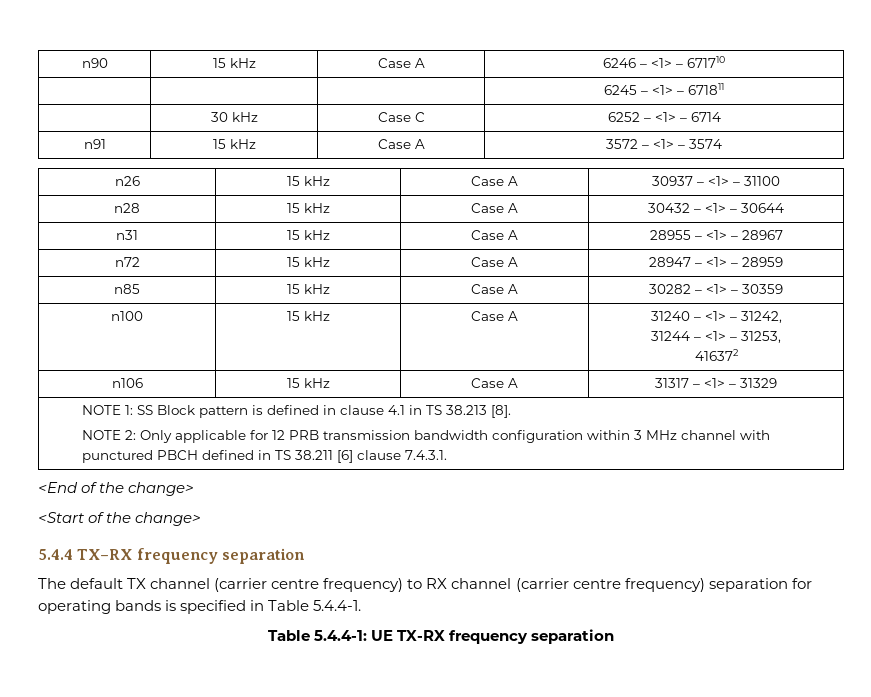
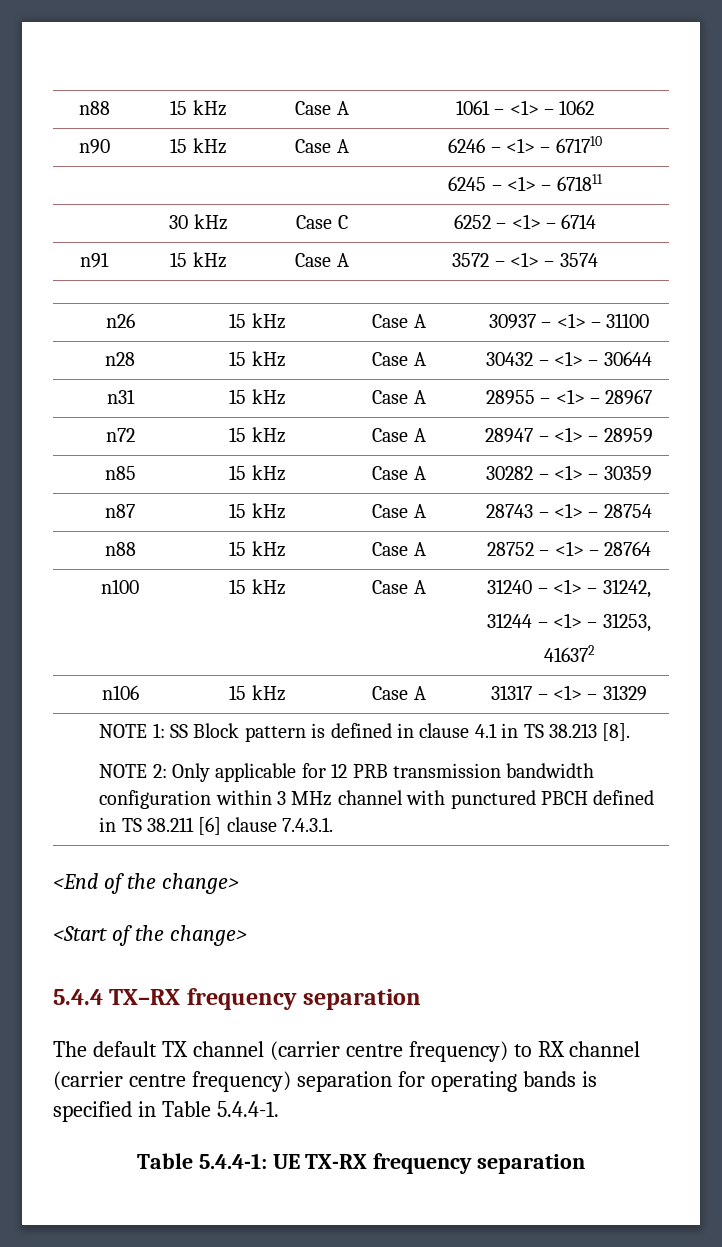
(81, 63) none -> [78,101,110,115] [170,100,227,116] [295,101,349,115] [455,100,595,115] n88 | 15 kHz | Case A | 1061 – <1> – 1062 //
(784, 289) none -> [105,504,135,518] [229,503,286,519] [372,504,426,518] [486,503,652,518] [104,542,136,556] [229,541,286,557] [372,542,426,556] [486,541,652,556] // n87 | 15 kHz | Case A | 28743 – <1> – 28754 // n88 | 15 kHz | Case A | 28752 – <1> – 28764

